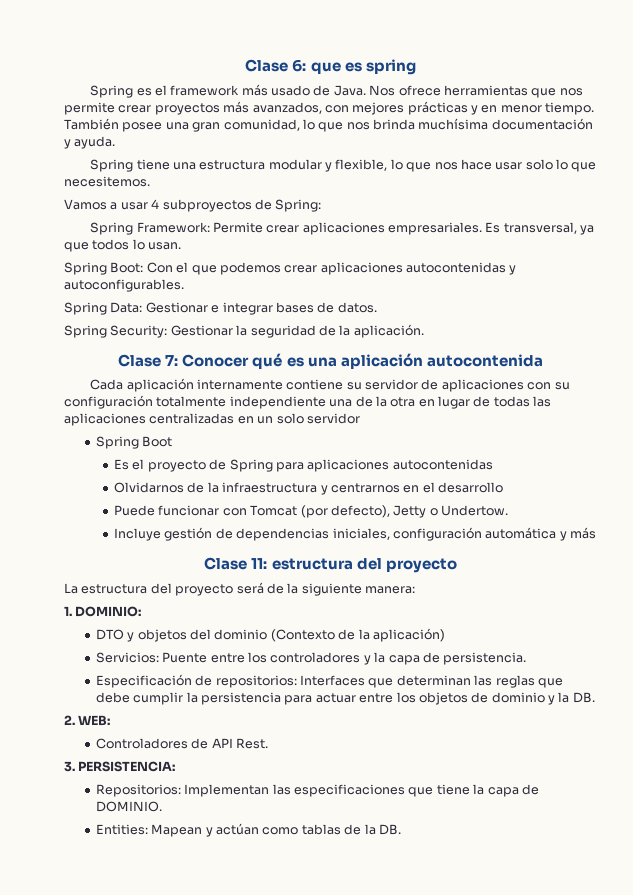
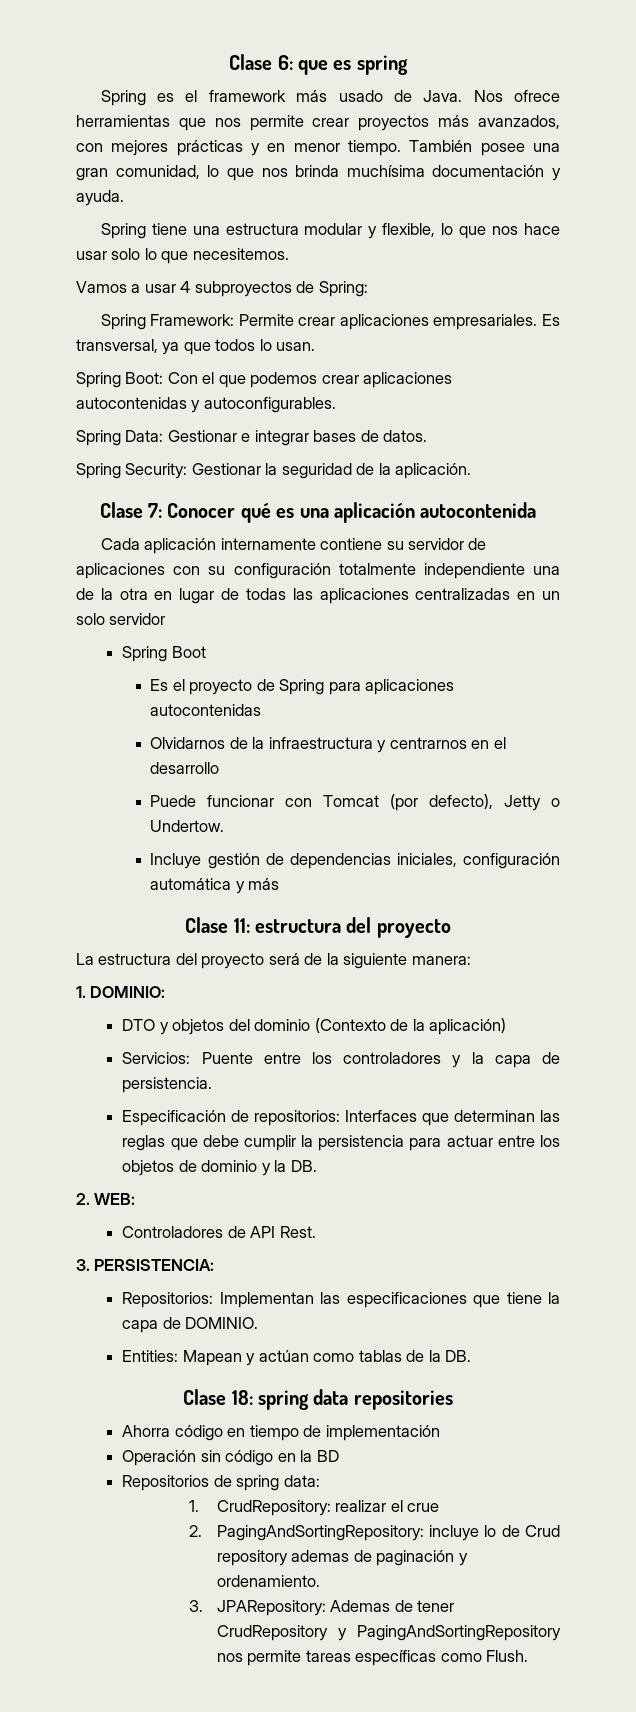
(401, 829) none -> [183,1389,453,1410] [122,1425,440,1441] [122,1450,339,1466] [122,1475,320,1491] [188,1500,440,1516] [188,1525,560,1541] [216,1550,468,1566] [216,1575,320,1587] [188,1600,455,1616] [216,1625,561,1641] [216,1650,529,1666] // Clase 18: spring data repositories // Ahorra código en tiempo de implementación // Operación sin código en la BD // Repositorios de spring data: // 1. CrudRepository: realizar el crue // 2. PagingAndSortingRepository: incluye lo de Crud repository ademas de paginación y ordenamiento. // 3. JPARepository: Ademas de tener CrudRepository y PagingAndSortingRepository nos permite tareas específicas como Flush.

